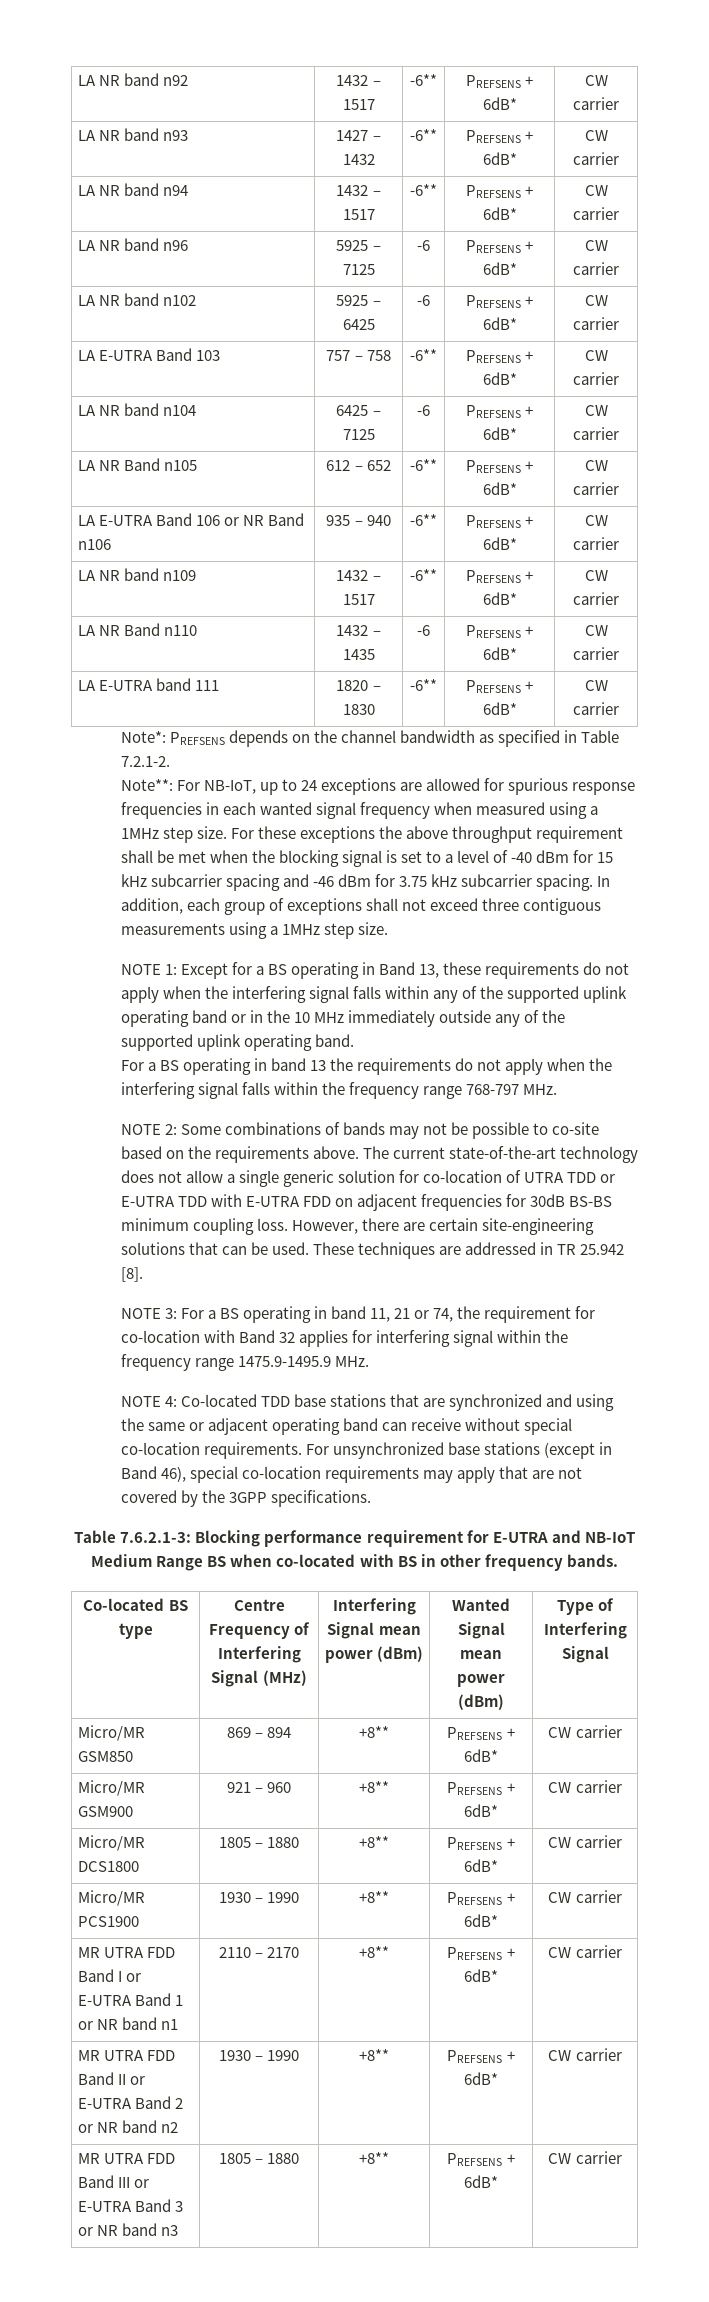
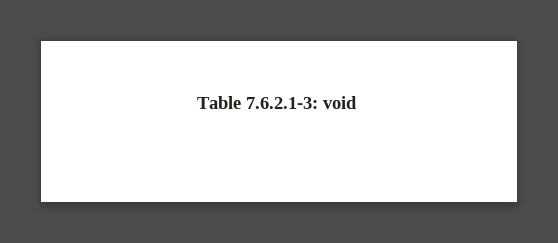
[77,73,188,86] [336,75,381,86] [342,99,375,110] [410,74,437,86] [465,75,534,88] [482,97,517,110] [584,75,608,86] [573,97,619,110] [77,128,188,141] [336,130,381,141] [342,154,375,165] [410,129,437,141] [465,130,534,143] [482,152,517,165] [584,130,608,141] [573,152,619,165] [77,183,188,196] [336,185,381,196] [342,209,375,220] [410,184,437,196] [465,185,534,198] [482,207,517,220] [584,185,608,196] [573,207,619,220] [77,238,188,251] [336,240,381,251] [342,264,375,275] [417,240,430,251] [465,240,534,253] [482,262,517,275] [584,240,608,251] [573,262,619,275] [77,293,196,306] [336,295,381,306] [342,319,375,330] [417,295,430,306] [465,295,534,308] [482,317,517,330] [584,295,608,306] [573,317,619,330] [77,348,220,361] [326,350,391,361] [410,349,437,361] [465,350,534,363] [482,372,517,385] [584,350,608,361] [573,372,619,385] [77,403,196,416] [336,405,381,416] [342,429,375,440] [417,405,430,416] [465,405,534,418] [482,427,517,440] [584,405,608,416] [573,427,619,440] [77,458,197,471] [326,460,391,471] [410,459,437,471] [465,460,534,473] [482,482,517,495] [584,460,608,471] [573,482,619,495] [77,513,305,526] [77,539,111,550] [326,515,391,526] [410,514,437,526] [465,515,534,528] [482,537,517,550] [584,515,608,526] [573,537,619,550] [77,568,196,581] [336,570,381,581] [342,594,375,605] [410,569,437,581] [465,570,534,583] [482,592,517,605] [584,570,608,581] [573,592,619,605] [77,623,197,636] [336,625,381,636] [342,649,375,660] [417,625,430,636] [465,625,534,638] [482,647,517,660] [584,625,608,636] [573,647,619,660] [77,678,219,691] [336,680,381,691] [342,704,375,715] [410,679,437,691] [465,680,534,693] [482,702,517,715] [584,680,608,691] [573,702,619,715] [120,730,620,747] [120,756,170,767] [120,778,636,795] [120,802,598,819] [120,826,623,843] [120,850,614,867] [120,874,611,891] [120,898,601,915] [120,922,388,939] [120,962,630,979] [120,986,628,1003] [120,1010,566,1027] [120,1034,354,1051] [120,1058,613,1075] [120,1082,557,1099] [120,1122,600,1139] [120,1146,638,1163] [120,1170,616,1187] [120,1194,613,1211] [120,1218,594,1235] [120,1242,625,1259] [120,1267,143,1282] [120,1306,596,1323] [120,1330,568,1347] [120,1354,369,1371] [120,1394,615,1411] [120,1418,572,1435] [120,1442,612,1459] [120,1466,582,1483] [120,1490,371,1507] [74,1530,635,1547] [91,1554,618,1571] [83,1598,188,1611] [118,1623,153,1639] [233,1599,285,1611] [208,1622,311,1639] [217,1646,301,1663] [211,1670,307,1687] [332,1598,416,1615] [327,1622,421,1639] [324,1646,424,1663] [452,1598,510,1611] [457,1622,505,1639] [460,1650,502,1659] [457,1674,505,1687] [458,1694,504,1710] [556,1598,615,1615] [543,1622,627,1639] [561,1646,609,1663] [77,1725,145,1741] [77,1751,133,1762] [226,1727,292,1738] [359,1726,389,1738] [447,1727,515,1740] [464,1749,498,1762] [548,1725,622,1738] [77,1780,145,1796] [77,1806,133,1817] [226,1782,292,1793] [359,1781,389,1793] [447,1782,515,1795] [464,1804,498,1817] [548,1780,622,1793] [77,1835,145,1851] [77,1861,139,1872] [218,1837,300,1848] [359,1836,389,1848] [447,1837,515,1850] [464,1859,498,1872] [548,1835,622,1848] [77,1890,145,1906] [77,1916,139,1927] [218,1892,300,1903] [359,1891,389,1903] [447,1892,515,1905] [464,1914,498,1927] [548,1890,622,1903] [77,1947,175,1958] [77,1969,141,1982] [77,1993,183,2006] [77,2017,178,2030] [218,1947,300,1958] [359,1946,389,1958] [447,1947,515,1960] [464,1969,498,1982] [548,1945,622,1958] [77,2050,175,2061] [77,2072,145,2085] [77,2096,183,2109] [77,2120,178,2133] [218,2050,300,2061] [359,2049,389,2061] [447,2050,515,2063] [464,2072,498,2085] [548,2048,622,2061] [77,2153,175,2164] [77,2175,149,2188] [77,2199,183,2212] [77,2223,178,2236] [218,2153,300,2164] [359,2152,389,2164] [447,2153,515,2166] [464,2175,498,2188] [548,2151,622,2164] LA NR band n92 | 1432 – 1517 | -6** | PREFSENS + 6dB* | CW carrier // LA NR band n93 | 1427 – 1432 | -6** | PREFSENS + 6dB* | CW carrier // LA NR band n94 | 1432 – 1517 | -6** | PREFSENS + 6dB* | CW carrier // LA NR band n96 | 5925 – 7125 | -6 | PREFSENS + 6dB* | CW carrier // LA NR band n102 | 5925 – 6425 | -6 | PREFSENS + 6dB* | CW carrier // LA E-UTRA Band 103 | 757 – 758 | -6** | PREFSENS + 6dB* | CW carrier // LA NR band n104 | 6425 – 7125 | -6 | PREFSENS + 6dB* | CW carrier // LA NR Band n105 | 612 – 652 | -6** | PREFSENS + 6dB* | CW carrier // LA E-UTRA Band 106 or NR Band n106 | 935 – 940 | -6** | PREFSENS + 6dB* | CW carrier // LA NR band n109 | 1432 – 1517 | -6** | PREFSENS + 6dB* | CW carrier // LA NR Band n110 | 1432 – 1435 | -6 | PREFSENS + 6dB* | CW carrier // LA E-UTRA band 111 | 1820 – 1830 | -6** | PREFSENS + 6dB* | CW carrier // Note*: PREFSENS depends on the channel bandwidth as specified in Table 7.2.1-2. // Note**: For NB-IoT, up to 24 exceptions are allowed for spurious response frequencies in each wanted signal frequency when measured using a 1MHz step size. For these exceptions the above throughput requirement shall be met when the blocking signal is set to a level of -40 dBm for 15 kHz subcarrier spacing and -46 dBm for 3.75 kHz subcarrier spacing. In addition, each group of exceptions shall not exceed three contiguous measurements using a 1MHz step size. // NOTE 1: Except for a BS operating in Band 13, these requirements do not apply when the interfering signal falls within any of the supported uplink operating band or in the 10 MHz immediately outside any of the supported uplink operating band. // For a BS operating in band 13 the requirements do not apply when the interfering signal falls within the frequency range 768-797 MHz. // NOTE 2: Some combinations of bands may not be possible to co-site based on the requirements above. The current state-of-the-art technology does not allow a single generic solution for co-location of UTRA TDD or E-UTRA TDD with E-UTRA FDD on adjacent frequencies for 30dB BS-BS minimum coupling loss. However, there are certain site-engineering solutions that can be used. These techniques are addressed in TR 25.942 [8]. // NOTE 3: For a BS operating in band 11, 21 or 74, the requirement for co-location with Band 32 applies for interfering signal within the frequency range 1475.9-1495.9 MHz. // NOTE 4: Co-located TDD base stations that are synchronized and using the same or adjacent operating band can receive without special co-location requirements. For unsynchronized base stations (except in Band 46), special co-location requirements may apply that are not covered by the 3GPP specifications. // Table 7.6.2.1-3: Blocking performance requirement for E-UTRA and NB-IoT Medium Range BS when co-located with BS in other frequency bands. // Co-located BS type | Centre Frequency of Interfering Signal (MHz) | Interfering Signal mean power (dBm) | Wanted Signal mean power (dBm) | Type of Interfering Signal // Micro/MR GSM850 | 869 – 894 | +8** | PREFSENS + 6dB* | CW carrier // Micro/MR GSM900 | 921 – 960 | +8** | PREFSENS + 6dB* | CW carrier // Micro/MR DCS1800 | 1805 – 1880 | +8** | PREFSENS + 6dB* | CW carrier // Micro/MR PCS1900 | 1930 – 1990 | +8** | PREFSENS + 6dB* | CW carrier // MR UTRA FDD Band I or E-UTRA Band 1 or NR band n1 | 2110 – 2170 | +8** | PREFSENS + 6dB* | CW carrier // MR UTRA FDD Band II or E-UTRA Band 2 or NR band n2 | 1930 – 1990 | +8** | PREFSENS + 6dB* | CW carrier // MR UTRA FDD Band III or E-UTRA Band 3 or NR band n3 | 1805 – 1880 | +8** | PREFSENS + 6dB* | CW carrier -> [196,96,357,109] Table 7.6.2.1-3: void

